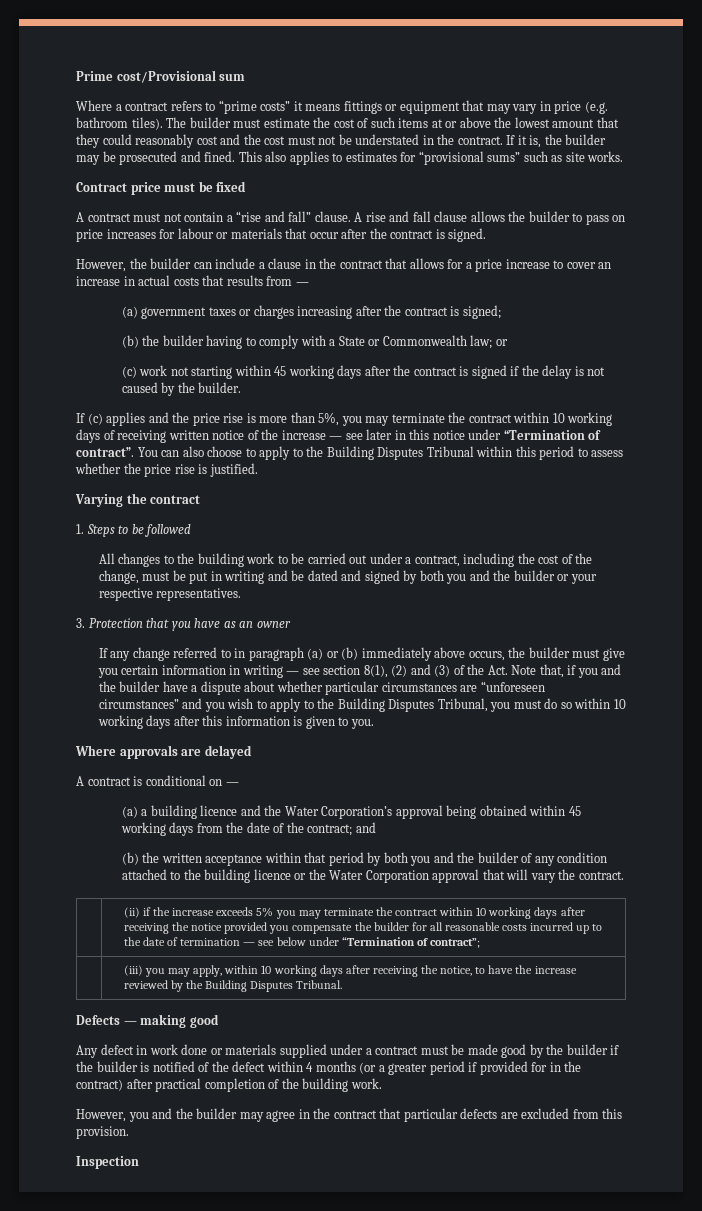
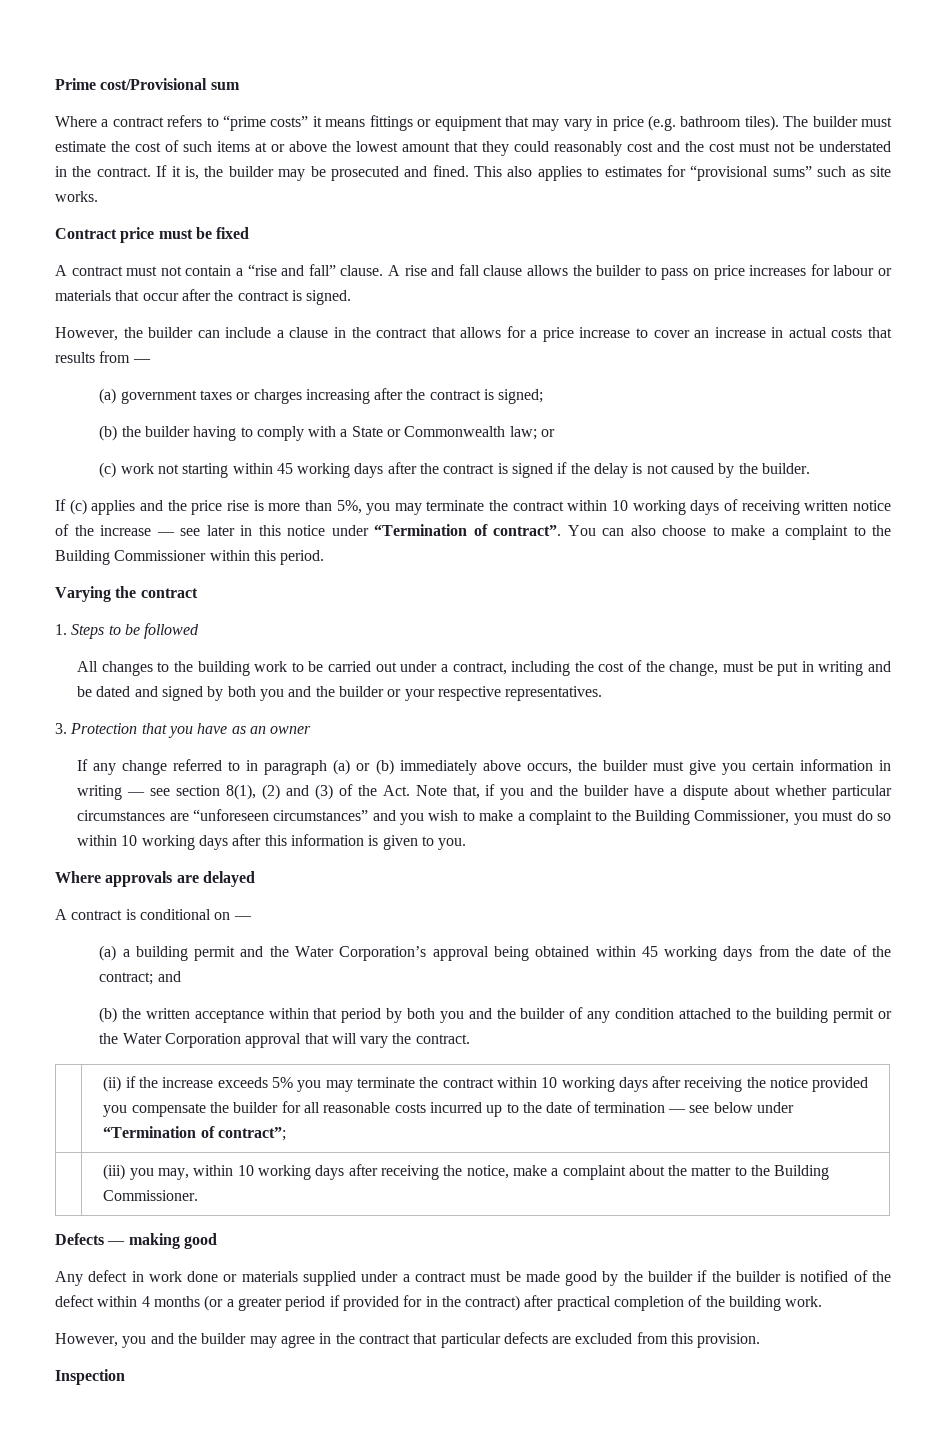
[259,446,624,460] [75,463,258,477] apply to the Building Disputes Tribunal within this period to assess whether the price rise is justified. -> [731,525,891,540] [55,550,325,565] make a complaint to the Building Commissioner within this period.
[270,698,488,712] apply to the Building Disputes Tribunal, -> [479,810,790,825] make a complaint to the Building Commissioner,
[200,805,238,816] licence -> [194,946,236,961] permit
[253,869,291,880] licence -> [833,1008,875,1023] permit
[168,965,223,977] may apply, -> [158,1168,190,1180] may,
[475,965,577,974] [123,980,343,992] to have the increase reviewed by the Building Disputes Tribunal. -> [512,1165,830,1180] [103,1190,199,1201] make a complaint about the matter to the Building Commissioner.

